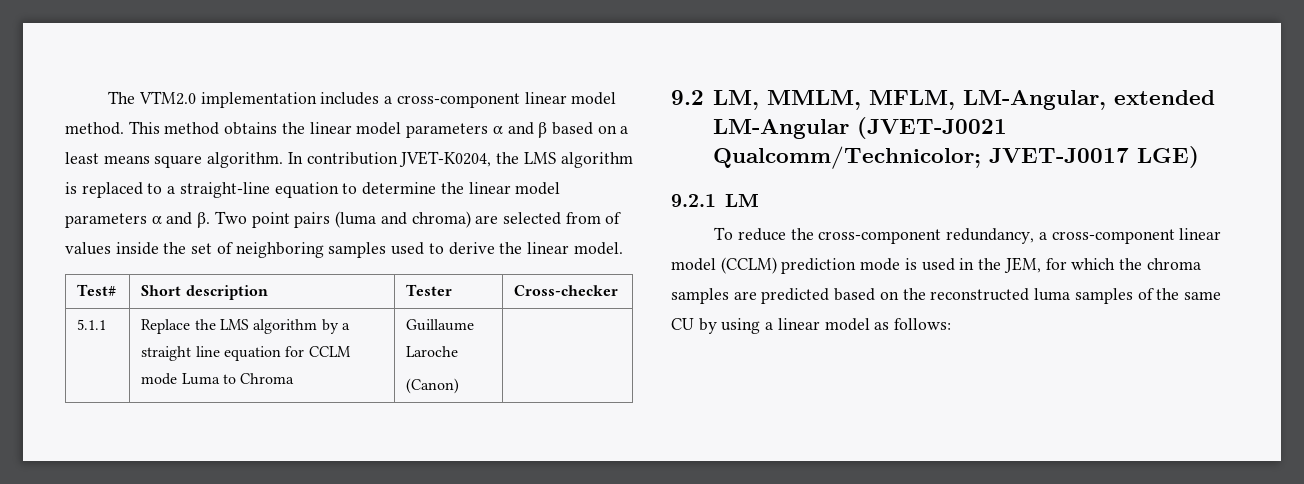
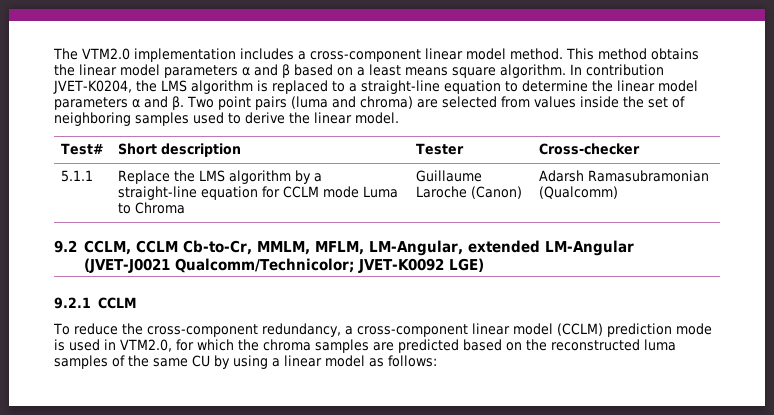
[605,212,622,224] of -> (530, 102) none
[141,346,220,361] straight line -> [117,186,197,200] straight-line
(459, 351) // -> (467, 192) none
[671,90,759,110] // 9.2 LM, -> [538,170,709,182] [538,186,618,199] [54,240,252,255] Adarsh Ramasubramonian (Qualcomm) // 9.2 CCLM, CCLM Cb-to-Cr,
[988,148,1129,163] JVET-J0017 -> [357,258,444,273] JVET-K0092
[724,193,759,207] LM -> [97,297,137,309] CCLM
[978,257,1041,273] the JEM, -> [120,339,172,352] VTM2.0,

